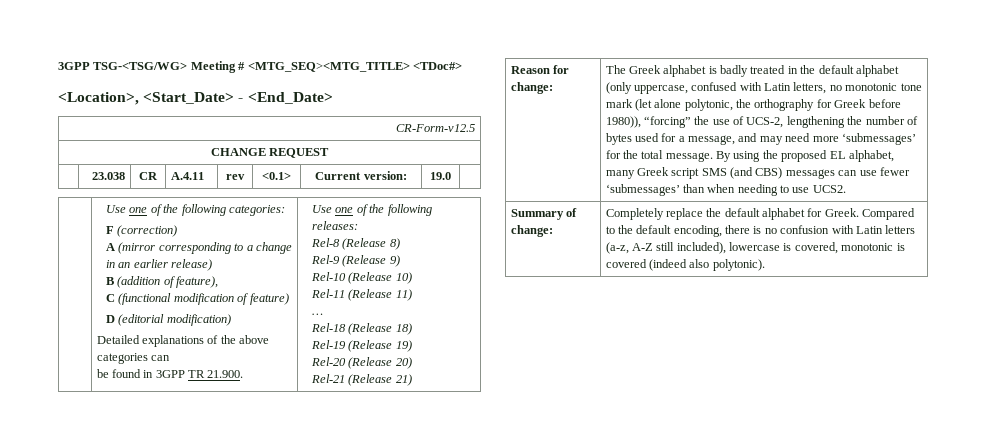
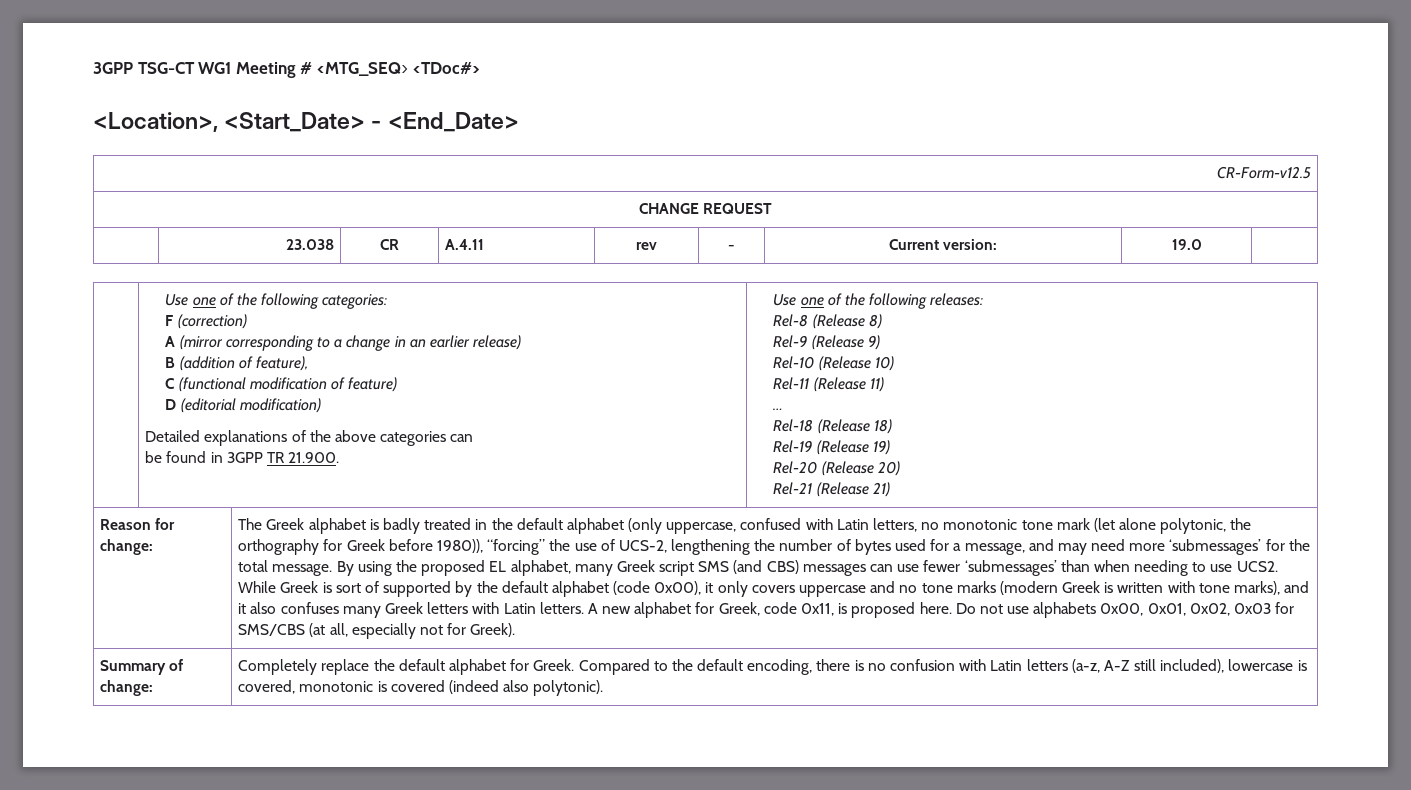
[58,62,188,70] 3GPP TSG-<TSG/WG> -> [93,62,232,74] 3GPP TSG-CT WG1
[247,62,410,72] <MTG_SEQ><MTG_TITLE> -> [316,62,408,76] <MTG_SEQ>
[262,172,291,180] <0.1> -> [728,245,735,250] -
(846, 189) none -> [238,581,1310,597] [238,602,1295,618] [238,623,516,639] While Greek is sort of supported by the default alphabet (code 0x00), it only covers uppercase and no tone marks (modern Greek is written with tone marks), and it also confuses many Greek letters with Latin letters. A new alphabet for Greek, code 0x11, is proposed here. Do not use alphabets 0x00, 0x01, 0x02, 0x03 for SMS/CBS (at all, especially not for Greek).

